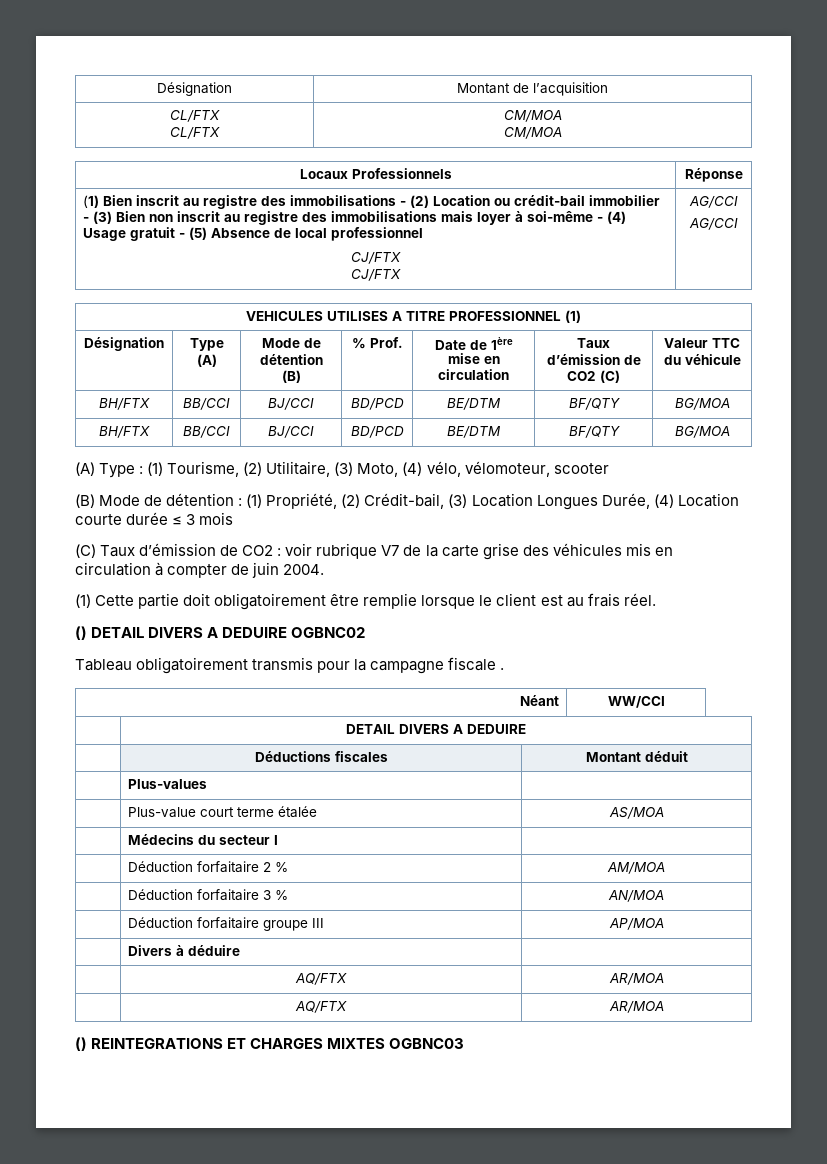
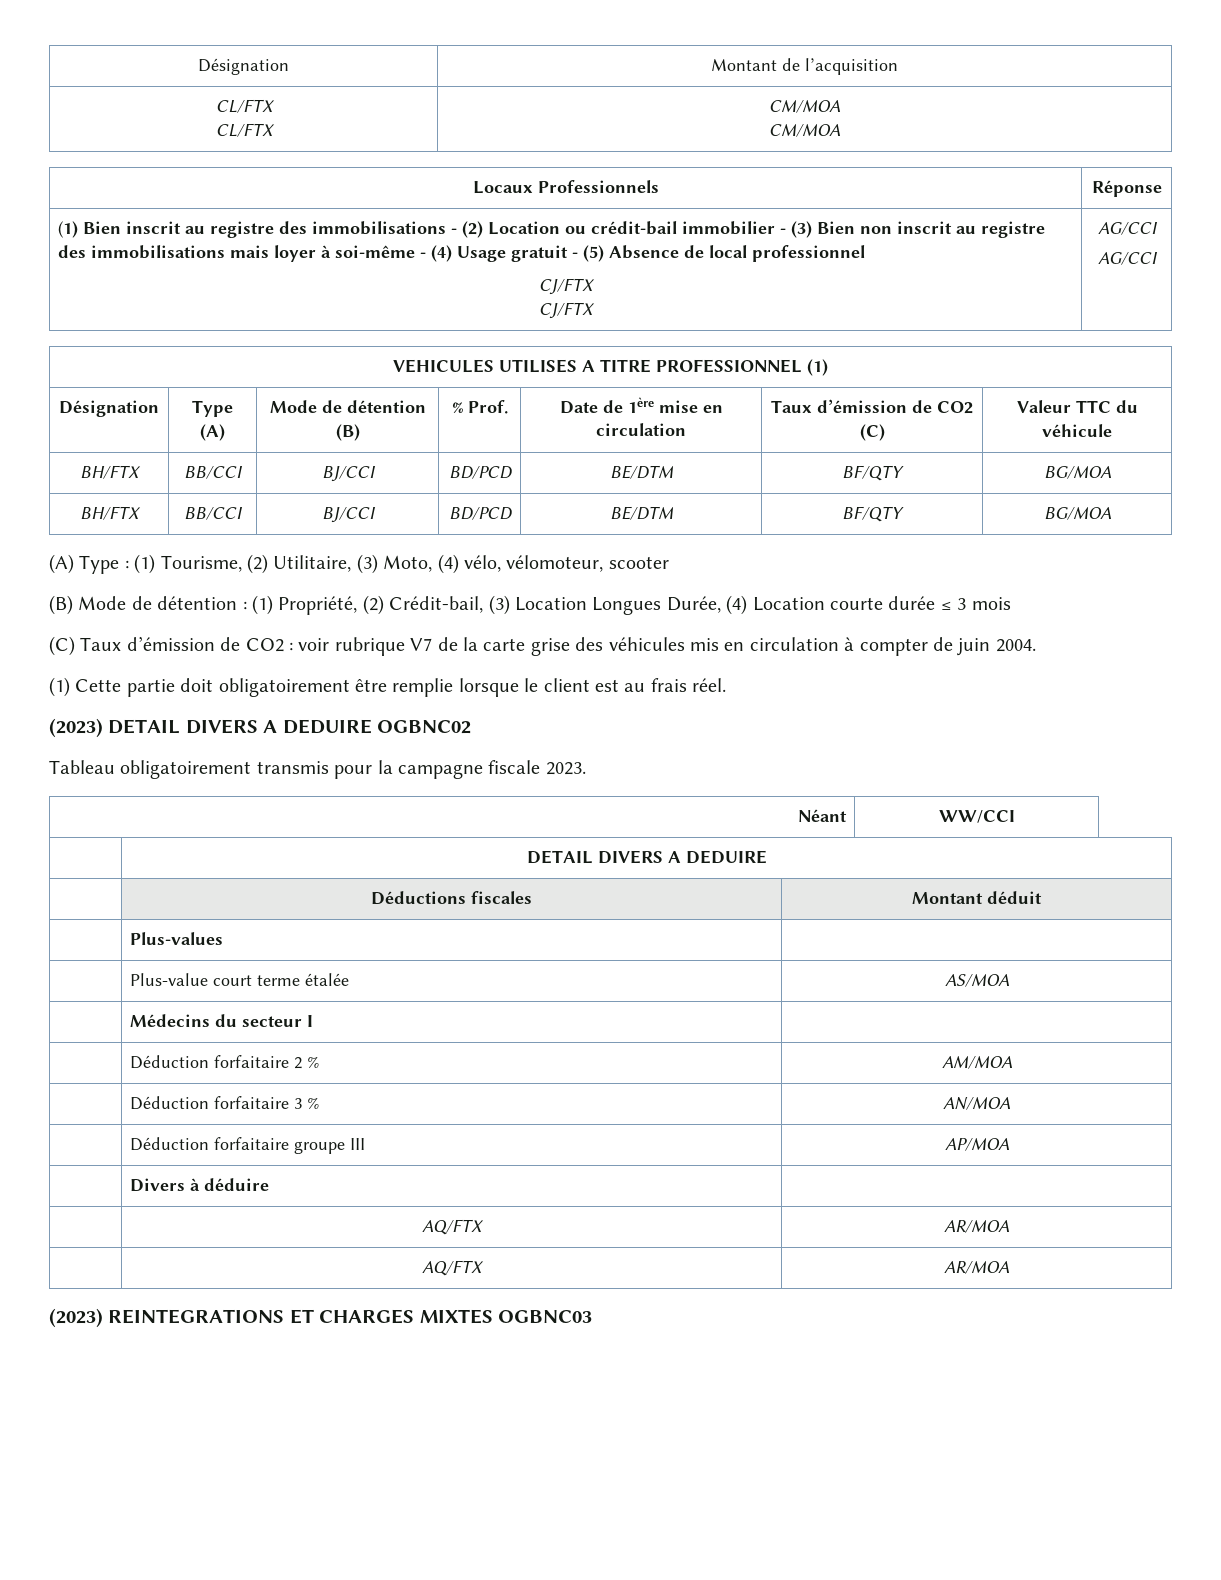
[75,626,87,640] () -> [49,718,103,738] (2023)
[500,668,505,670] . -> [545,762,586,775] 2023.
[75,1037,87,1051] () -> [49,1308,103,1328] (2023)

